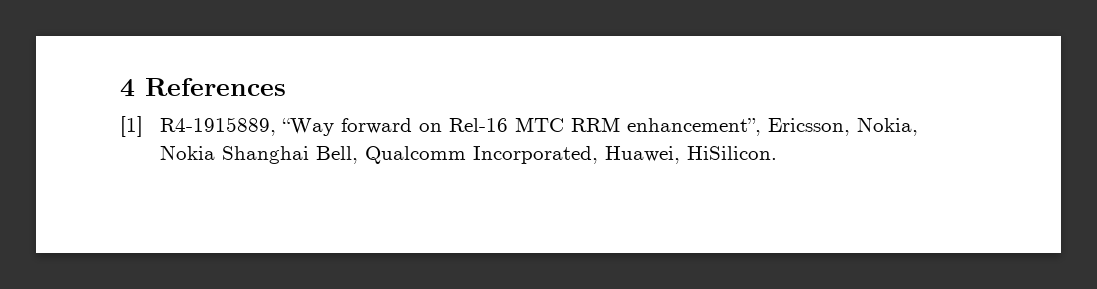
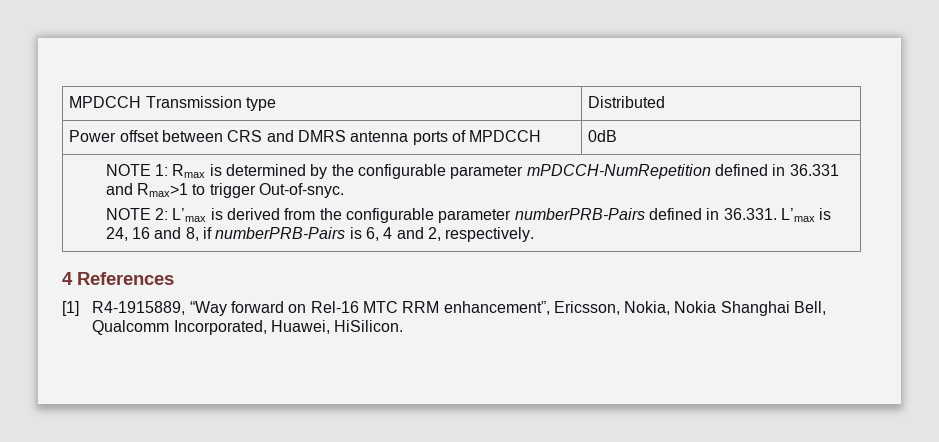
(120, 88) none -> [69,96,277,111] [588,96,666,108] [69,130,542,145] [588,130,618,142] [105,164,839,179] [105,183,344,198] [105,208,832,223] [105,227,535,242] MPDCCH Transmission type | Distributed // Power offset between CRS and DMRS antenna ports of MPDCCH | 0dB // NOTE 1: Rmax is determined by the configurable parameter mPDCCH-NumRepetition defined in 36.331 and Rmax>1 to trigger Out-of-snyc. // NOTE 2: L’max is derived from the configurable parameter numberPRB-Pairs defined in 36.331. L’max is 24, 16 and 8, if numberPRB-Pairs is 6, 4 and 2, respectively. //

